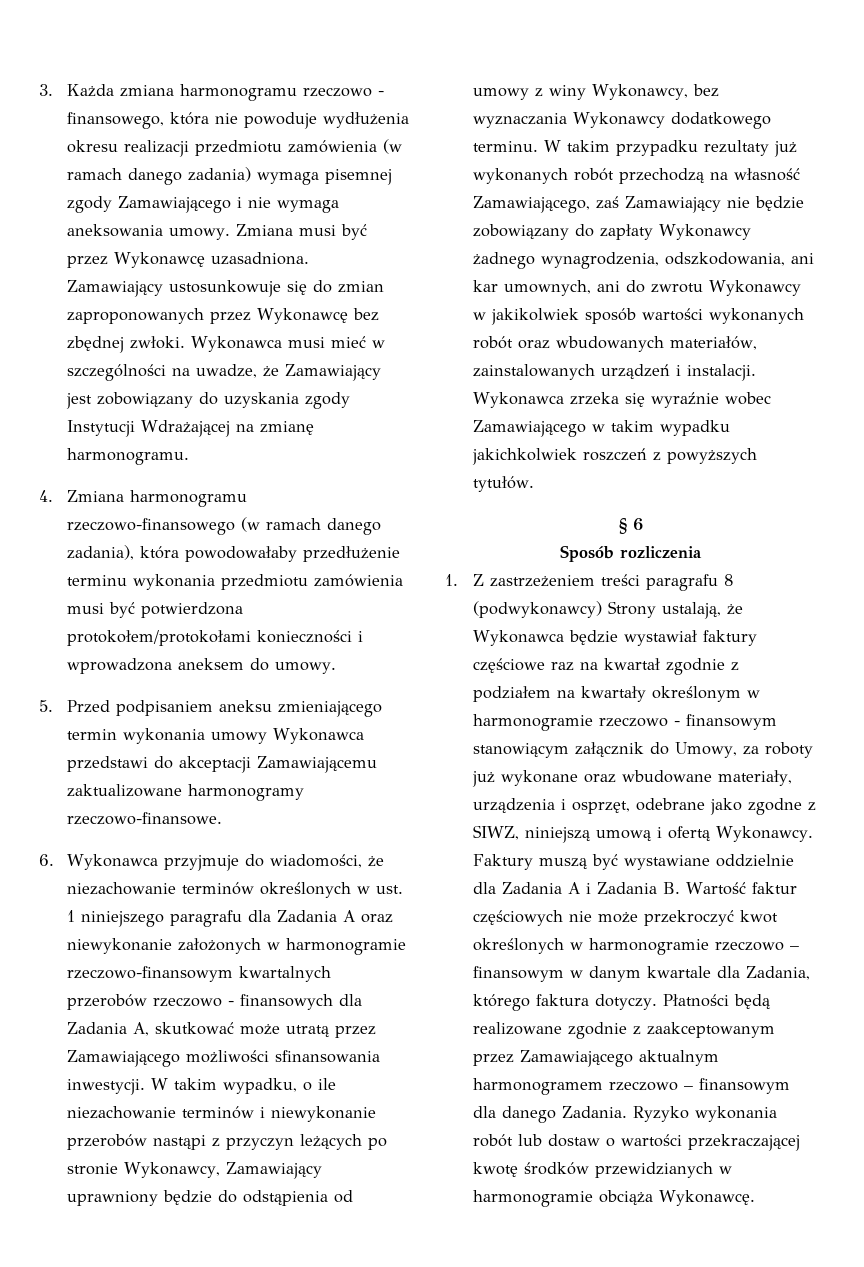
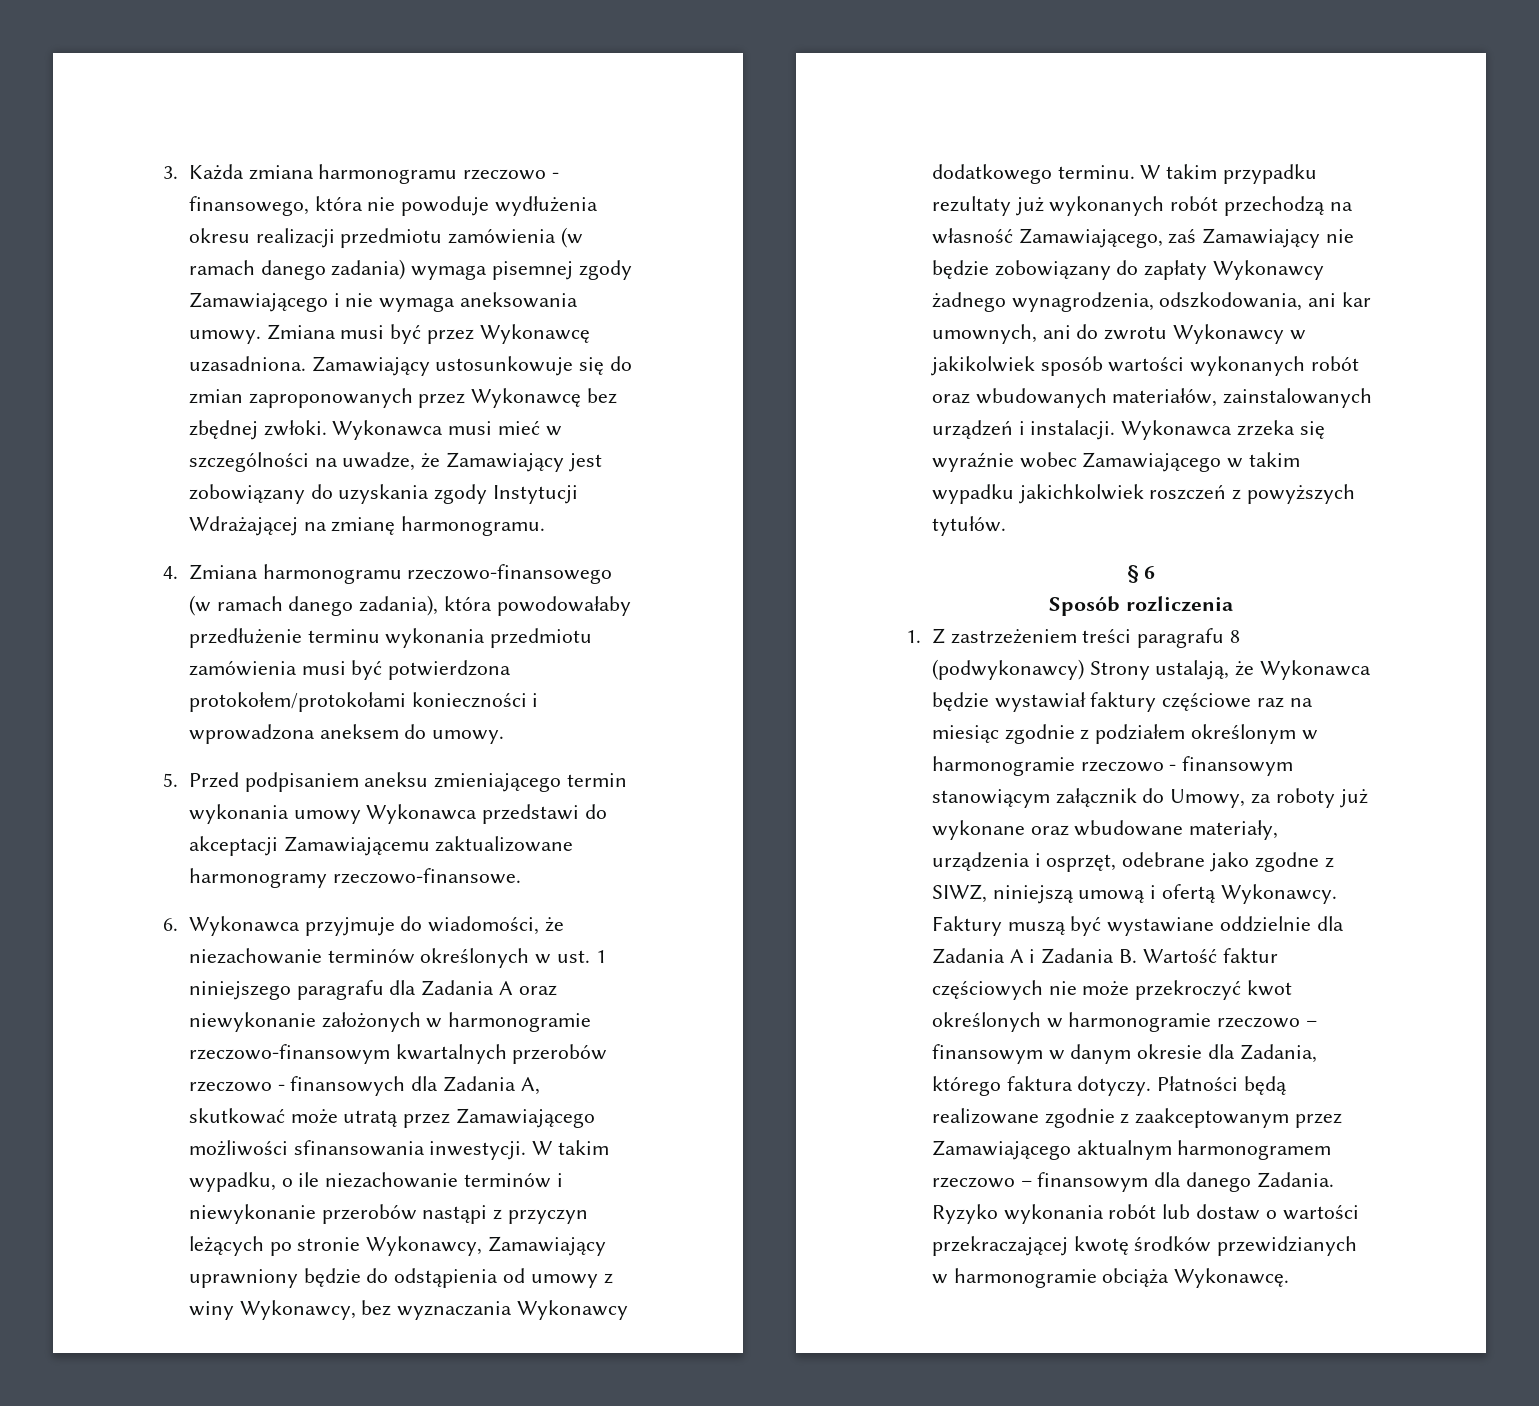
[604,658,662,670] kwartał -> [931,725,999,743] miesiąc
[557,686,647,702] na kwartały -> (1186, 734) none
[647,966,712,978] kwartale -> [1137,1044,1203,1059] okresie

